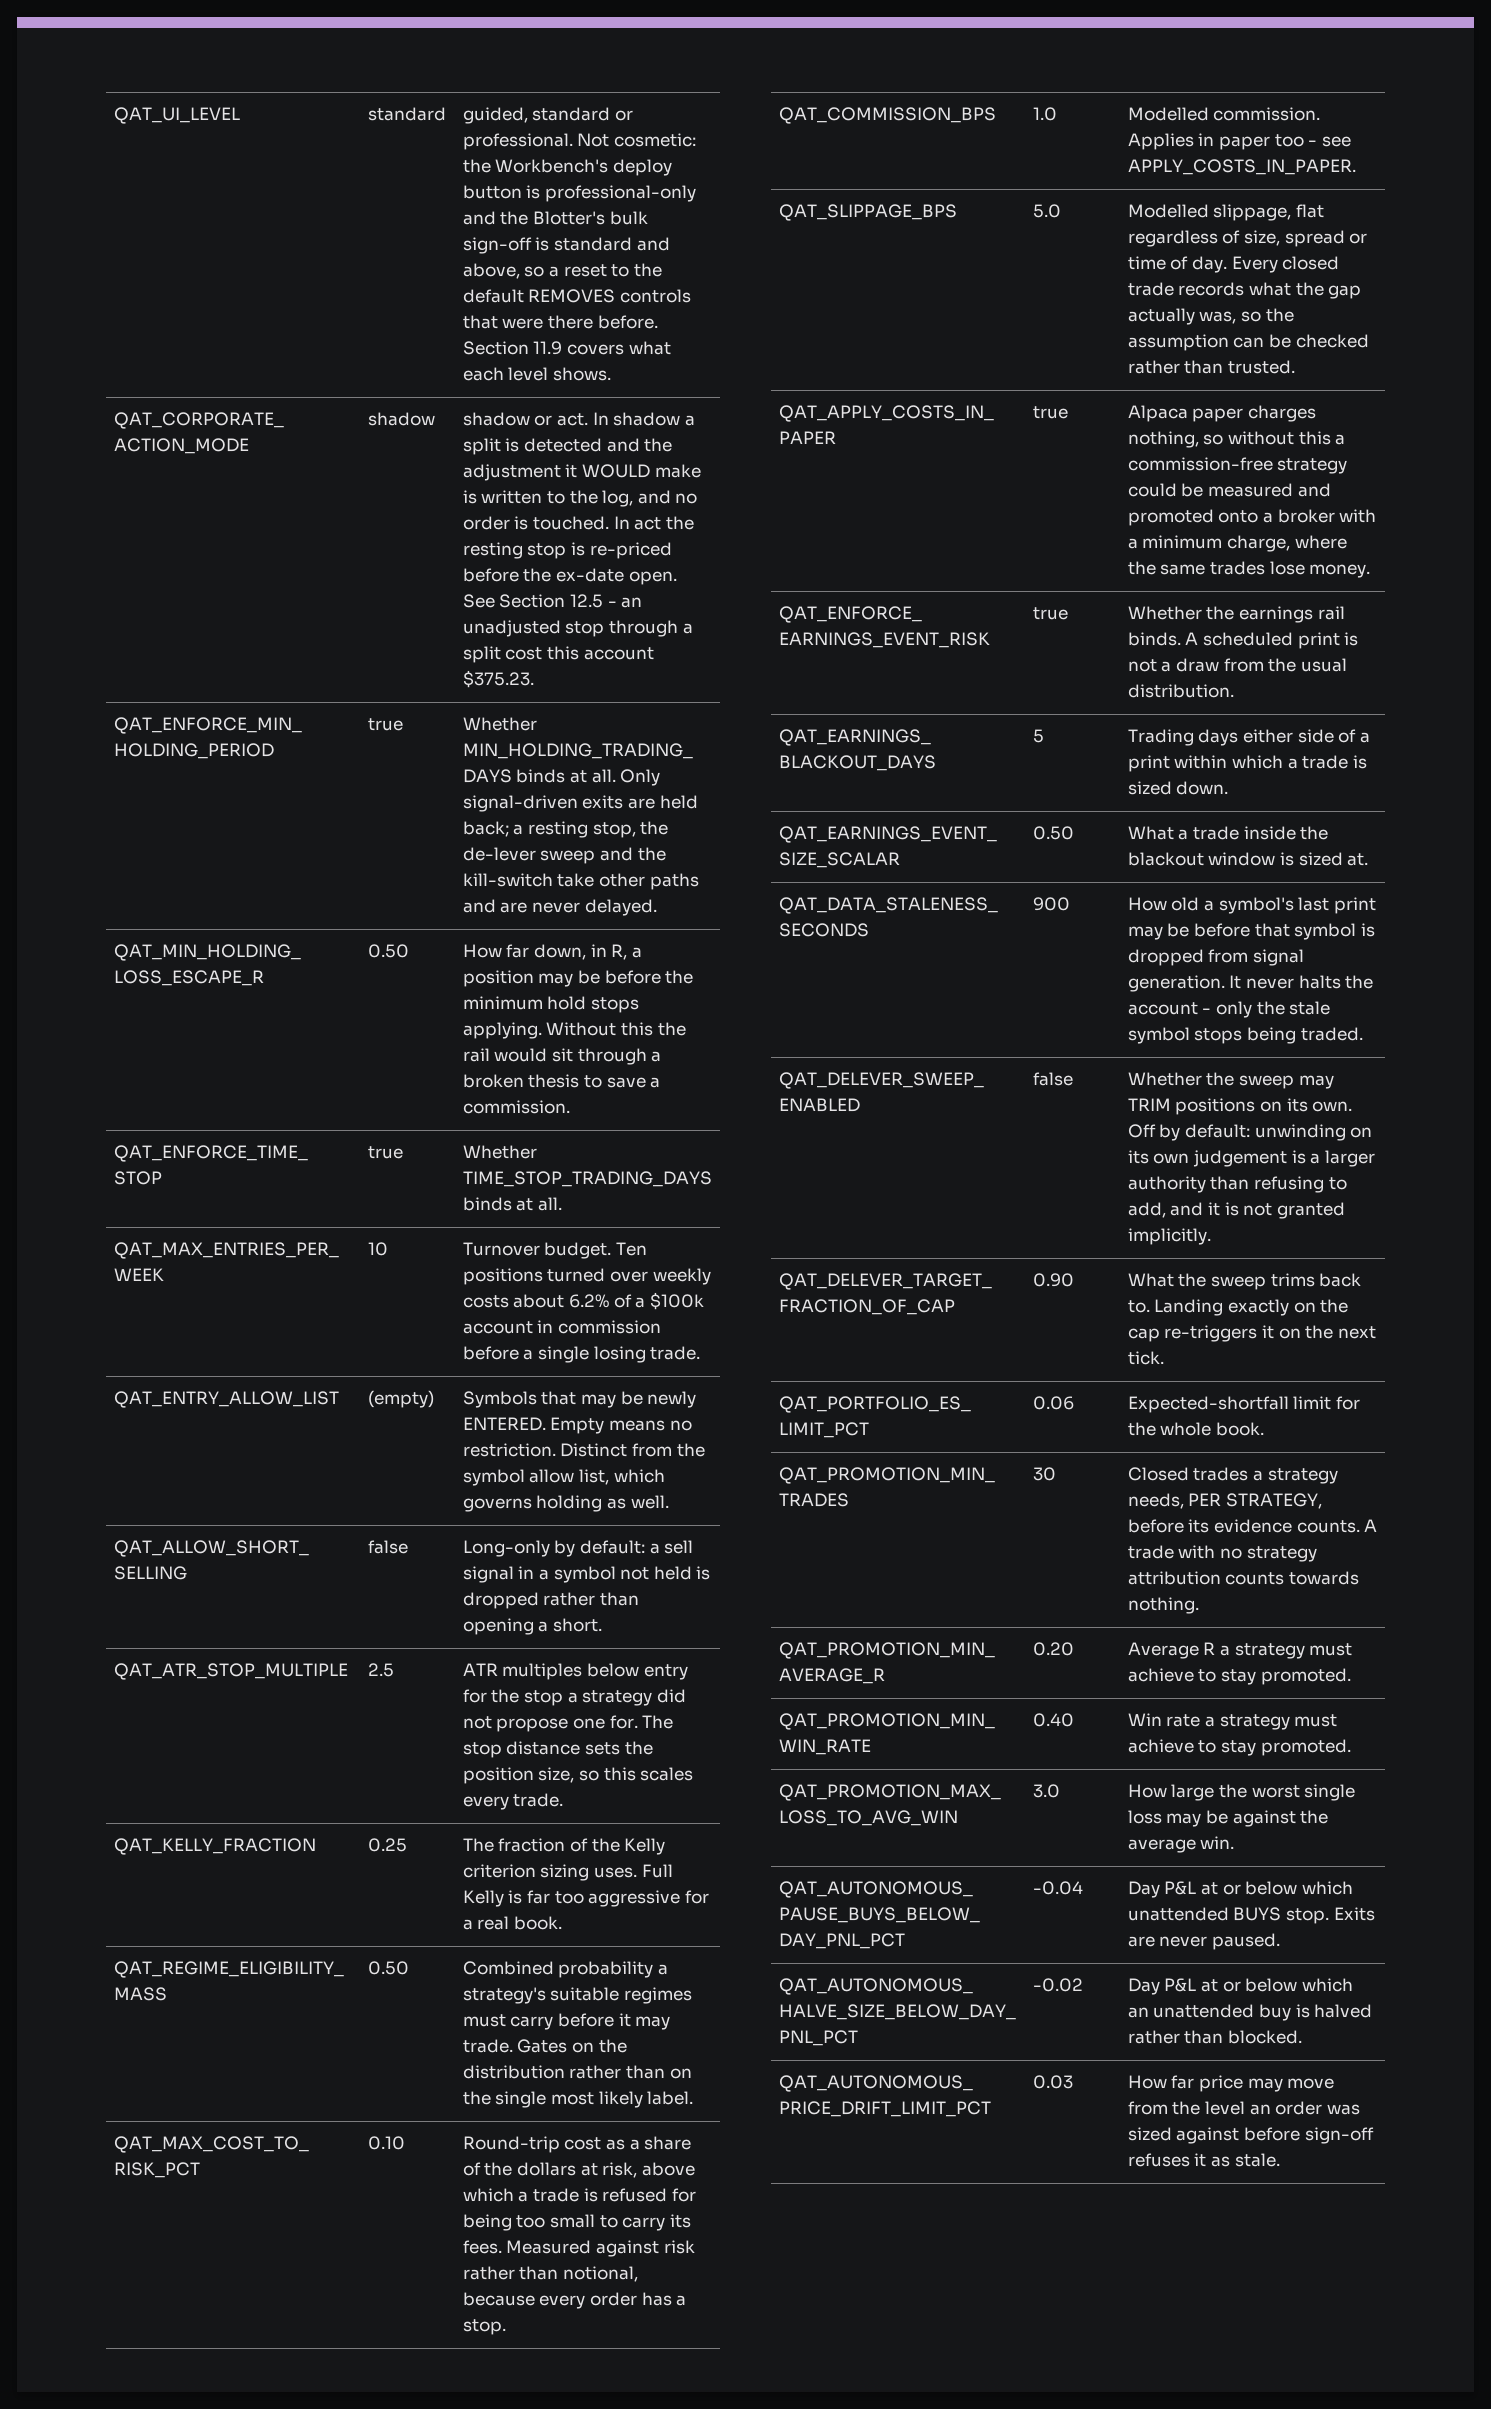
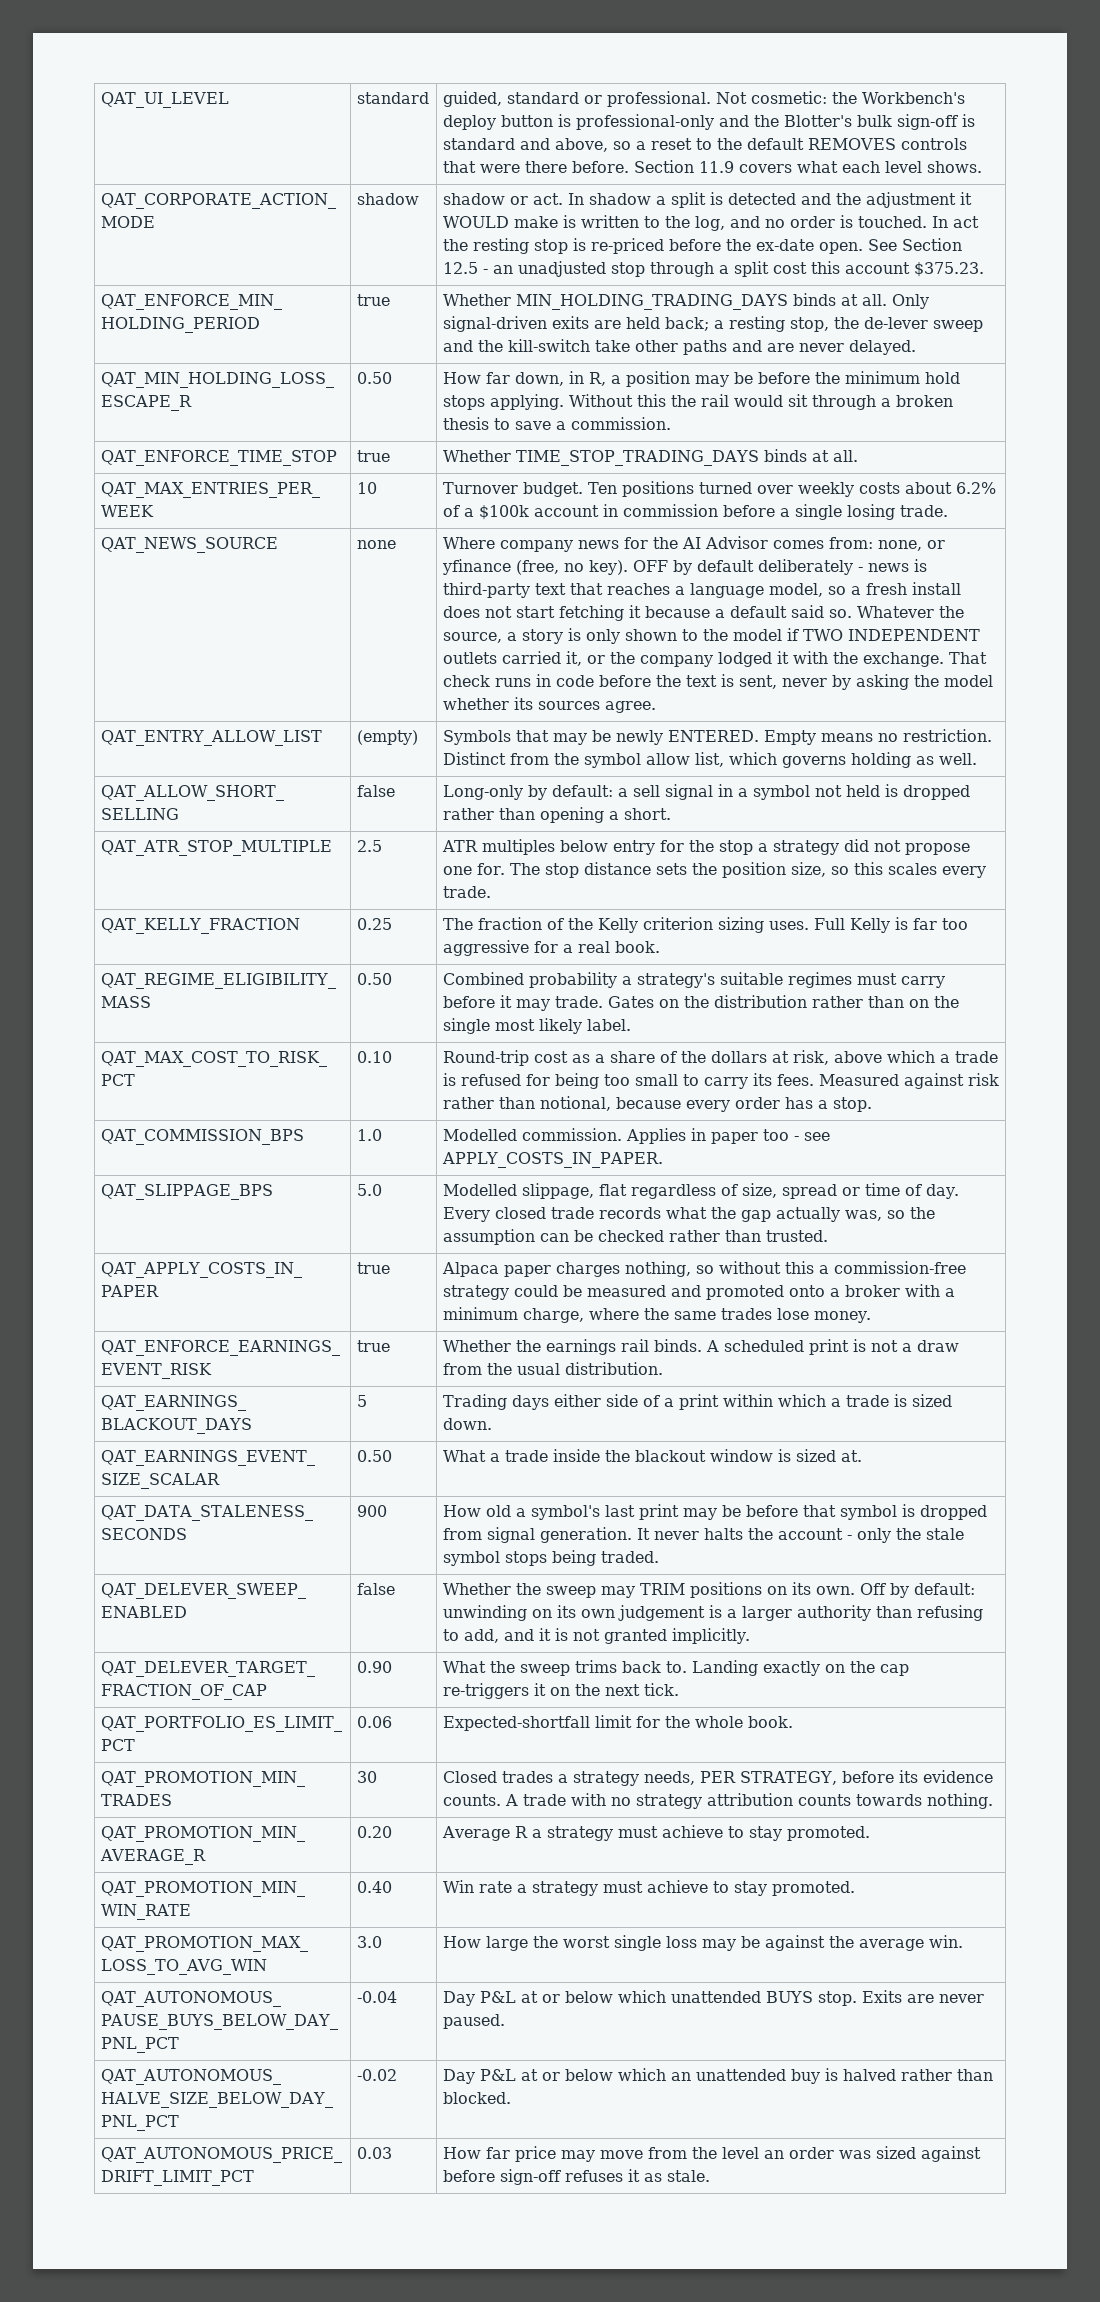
(701, 1353) none -> [100,537,279,553] [356,540,396,549] [442,536,945,552] [441,559,927,575] [442,582,961,598] [442,605,964,621] [442,628,980,644] [442,651,987,667] [442,674,993,690] [442,697,656,713] // QAT_NEWS_SOURCE | none | Where company news for the AI Advisor comes from: none, or yfinance (free, no key). OFF by default deliberately - news is third-party text that reaches a language model, so a fresh install does not start fetching it because a default said so. Whatever the source, a story is only shown to the model if TWO INDEPENDENT outlets carried it, or the company lodged it with the exchange. That check runs in code before the text is sent, never by asking the model whether its sources agree.

